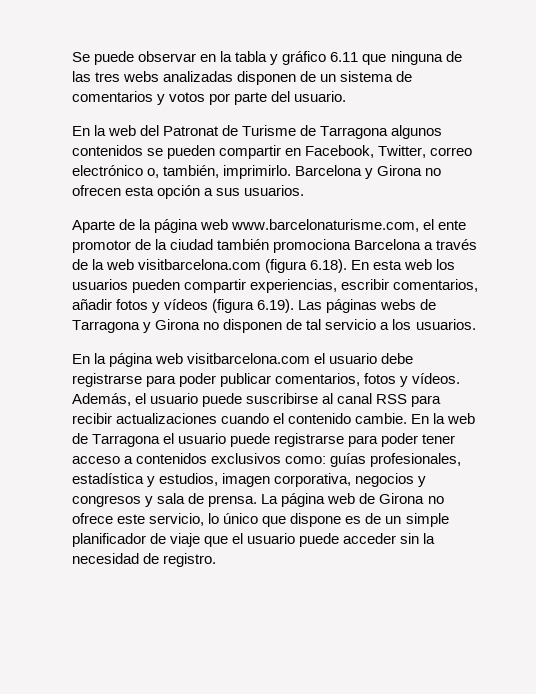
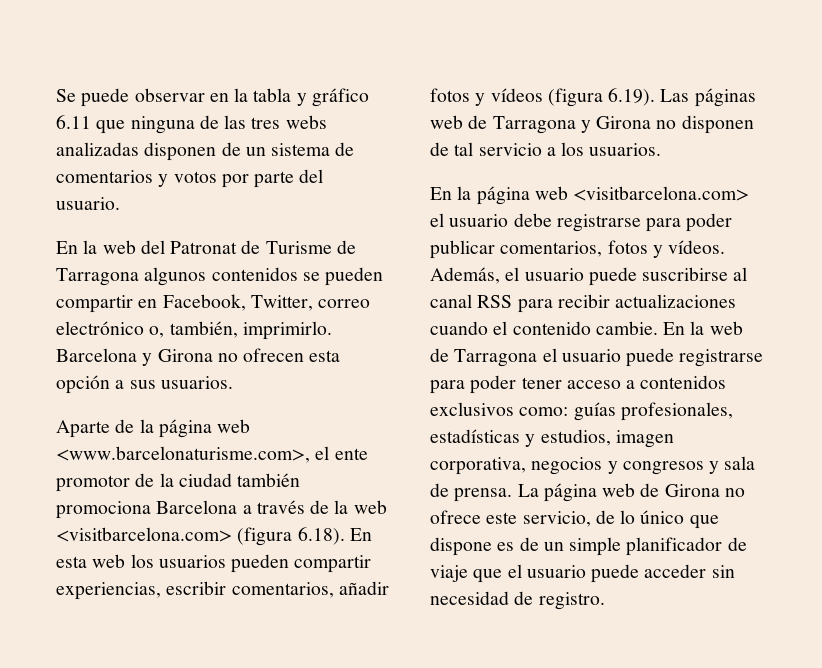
[231,219,420,232] www.barcelonaturisme.com, -> [56,446,310,463] <www.barcelonaturisme.com>,
[138,259,262,270] visitbarcelona.com -> [56,527,232,542] <visitbarcelona.com>
[380,299,417,310] webs -> [430,115,463,129] web
[187,353,311,364] visitbarcelona.com -> [573,186,750,201] <visitbarcelona.com>
[72,473,144,484] estadística -> [430,429,520,443] estadísticas
(205, 519) none -> [595,510,615,524] de
[423,533,436,544] la -> (735, 571) none

